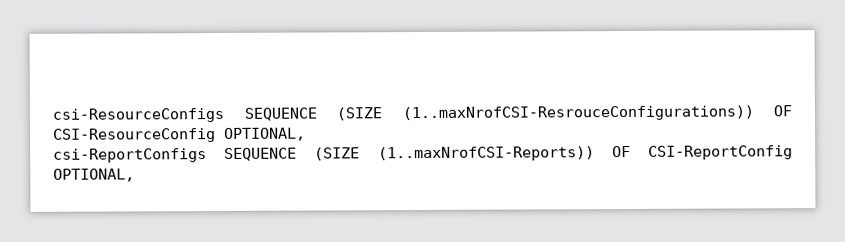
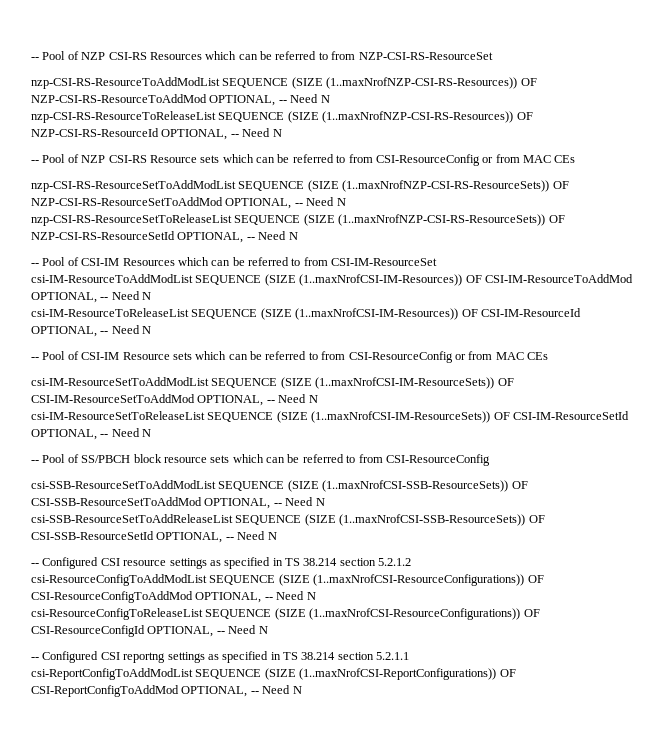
[52,105,792,123] [53,127,306,143] [53,145,793,163] [53,168,135,182] csi-ResourceConfigs SEQUENCE (SIZE (1..maxNrofCSI-ResrouceConfigurations)) OF CSI-ResourceConfig OPTIONAL, // csi-ReportConfigs SEQUENCE (SIZE (1..maxNrofCSI-Reports)) OF CSI-ReportConfig OPTIONAL, -> [31,51,493,60] [31,77,537,89] [31,94,330,106] [31,111,533,123] [31,128,282,140] [31,154,576,166] [31,180,569,192] [31,197,346,209] [31,214,565,226] [31,231,298,243] [31,257,438,266] [31,274,633,286] [31,291,152,303] [31,308,581,320] [31,325,152,337] [31,351,548,363] [31,377,514,389] [31,394,318,406] [31,411,629,423] [31,428,152,440] [31,454,490,466] [31,480,528,492] [31,497,325,509] [31,514,545,526] [31,531,277,543] [31,557,412,569] [31,574,544,586] [31,591,316,603] [31,608,540,620] [31,625,268,637] [31,651,410,663] [31,668,516,680] [31,685,302,697] -- Pool of NZP CSI-RS Resources which can be referred to from NZP-CSI-RS-ResourceSet // nzp-CSI-RS-ResourceToAddModList SEQUENCE (SIZE (1..maxNrofNZP-CSI-RS-Resources)) OF NZP-CSI-RS-ResourceToAddMod OPTIONAL, -- Need N // nzp-CSI-RS-ResourceToReleaseList SEQUENCE (SIZE (1..maxNrofNZP-CSI-RS-Resources)) OF NZP-CSI-RS-ResourceId OPTIONAL, -- Need N // -- Pool of NZP CSI-RS Resource sets which can be referred to from CSI-ResourceConfig or from MAC CEs // nzp-CSI-RS-ResourceSetToAddModList SEQUENCE (SIZE (1..maxNrofNZP-CSI-RS-ResourceSets)) OF NZP-CSI-RS-ResourceSetToAddMod OPTIONAL, -- Need N // nzp-CSI-RS-ResourceSetToReleaseList SEQUENCE (SIZE (1..maxNrofNZP-CSI-RS-ResourceSets)) OF NZP-CSI-RS-ResourceSetId OPTIONAL, -- Need N // -- Pool of CSI-IM Resources which can be referred to from CSI-IM-ResourceSet // csi-IM-ResourceToAddModList SEQUENCE (SIZE (1..maxNrofCSI-IM-Resources)) OF CSI-IM-ResourceToAddMod OPTIONAL, -- Need N // csi-IM-ResourceToReleaseList SEQUENCE (SIZE (1..maxNrofCSI-IM-Resources)) OF CSI-IM-ResourceId OPTIONAL, -- Need N // -- Pool of CSI-IM Resource sets which can be referred to from CSI-ResourceConfig or from MAC CEs // csi-IM-ResourceSetToAddModList SEQUENCE (SIZE (1..maxNrofCSI-IM-ResourceSets)) OF CSI-IM-ResourceSetToAddMod OPTIONAL, -- Need N // csi-IM-ResourceSetToReleaseList SEQUENCE (SIZE (1..maxNrofCSI-IM-ResourceSets)) OF CSI-IM-ResourceSetId OPTIONAL, -- Need N // -- Pool of SS/PBCH block resource sets which can be referred to from CSI-ResourceConfig // csi-SSB-ResourceSetToAddModList SEQUENCE (SIZE (1..maxNrofCSI-SSB-ResourceSets)) OF CSI-SSB-ResourceSetToAddMod OPTIONAL, -- Need N // csi-SSB-ResourceSetToAddReleaseList SEQUENCE (SIZE (1..maxNrofCSI-SSB-ResourceSets)) OF CSI-SSB-ResourceSetId OPTIONAL, -- Need N // -- Configured CSI resource settings as specified in TS 38.214 section 5.2.1.2 // csi-ResourceConfigToAddModList SEQUENCE (SIZE (1..maxNrofCSI-ResourceConfigurations)) OF CSI-ResourceConfigToAddMod OPTIONAL, -- Need N // csi-ResourceConfigToReleaseList SEQUENCE (SIZE (1..maxNrofCSI-ResourceConfigurations)) OF CSI-ResourceConfigId OPTIONAL, -- Need N // -- Configured CSI reportng settings as specified in TS 38.214 section 5.2.1.1 // csi-ReportConfigToAddModList SEQUENCE (SIZE (1..maxNrofCSI-ReportConfigurations)) OF CSI-ReportConfigToAddMod OPTIONAL, -- Need N

